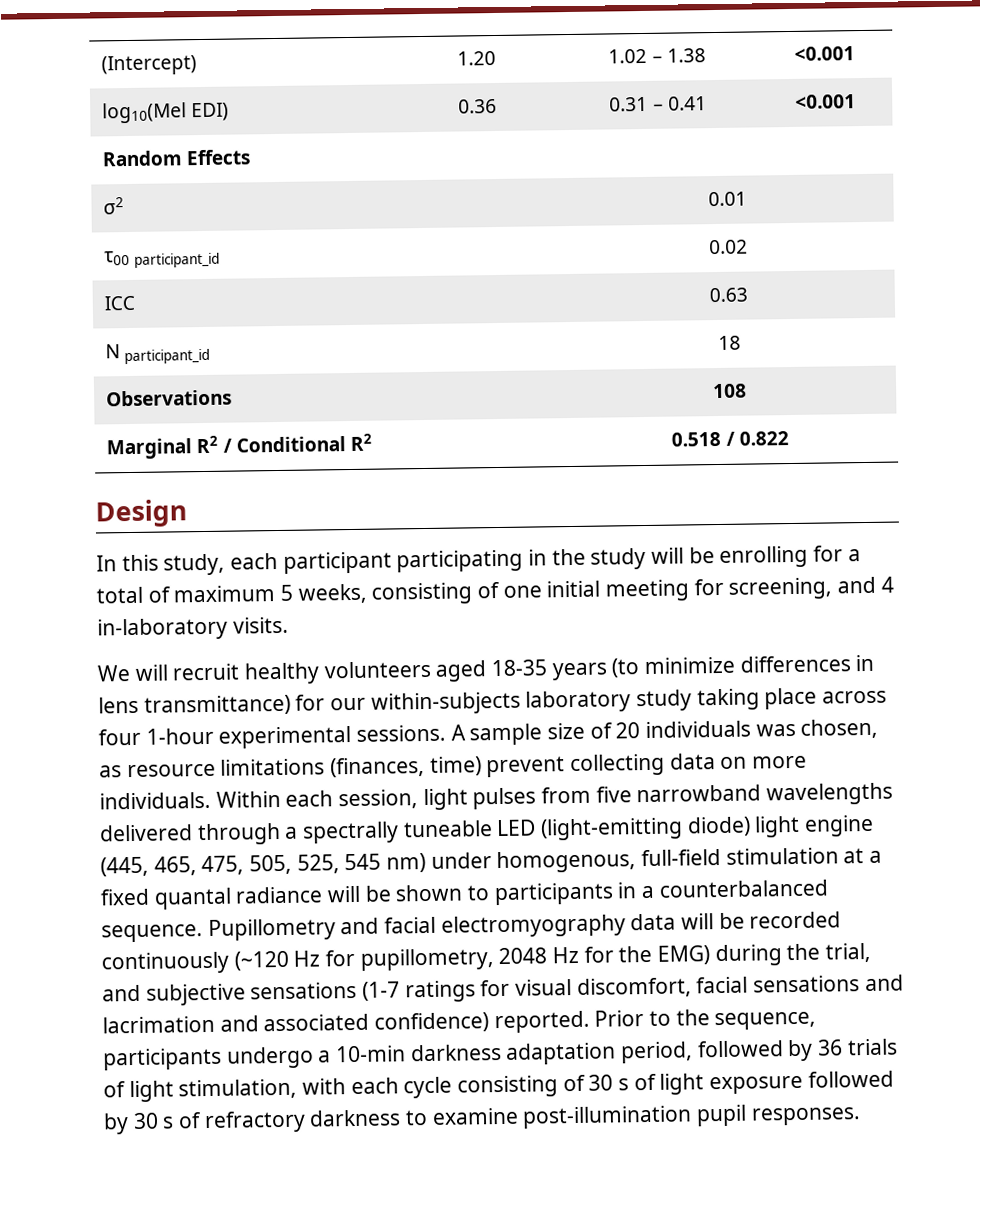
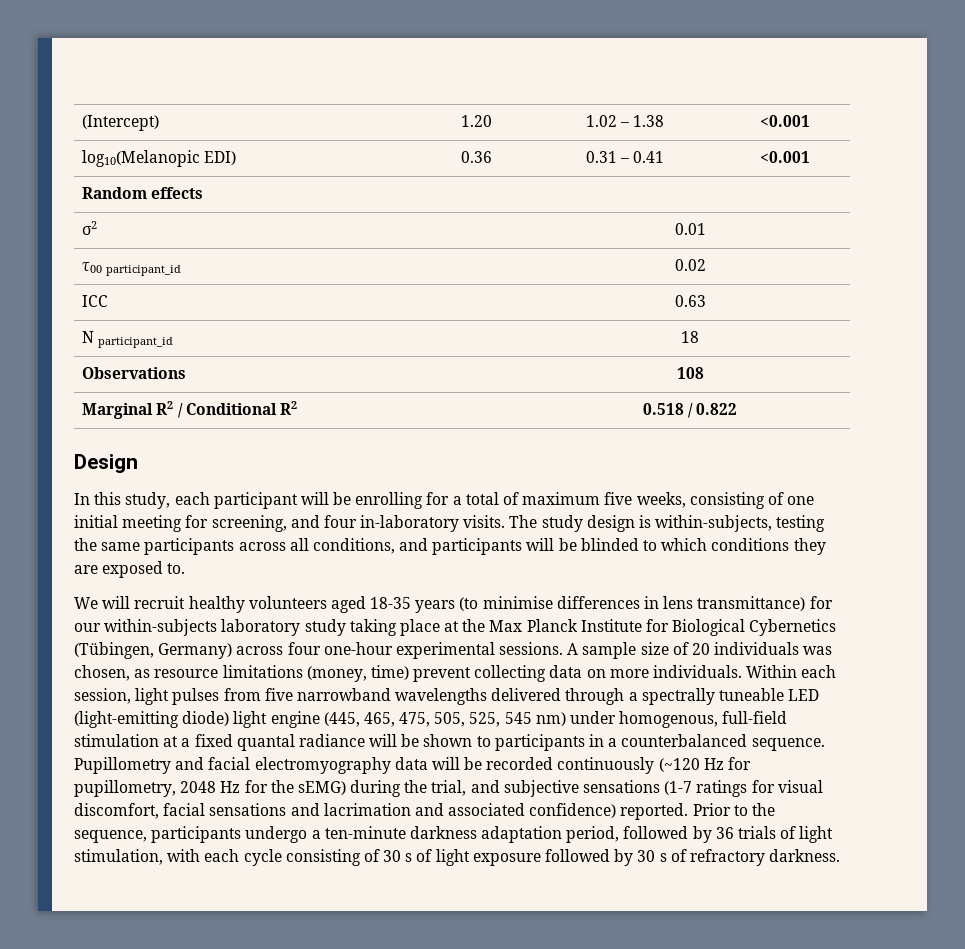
[102,102,188,124] log10(Mel -> [82,150,201,167] log10(Melanopic
[186,149,251,166] Effects -> [151,187,204,199] effects
[396,547,647,573] participating in the study -> (298, 500) none
[280,584,294,601] 5 -> [604,492,633,505] five
[880,576,894,593] 4 -> [323,515,357,528] four
(289, 625) none -> [509,515,826,532] [74,538,826,555] [74,561,186,578] The study design is within-subjects, testing the same participants across all conditions, and participants will be blinded to which conditions they are exposed to.
[644,656,736,675] minimize -> [482,596,553,609] minimise
(818, 698) none -> [444,619,837,636] [74,642,233,659] at the Max Planck Institute for Biological Cybernetics (Tübingen, Germany)
[145,727,214,745] 1-hour -> [323,642,393,655] one-hour
[330,757,426,778] (finances, -> [306,666,367,682] (money,
[657,945,711,965] EMG) -> [297,781,346,795] sEMG)
[335,1045,407,1063] 10-min -> [324,826,406,839] ten-minute
[309,1104,861,1129] darkness to examine post-illumination pupil responses. -> [769,849,841,862] darkness.

